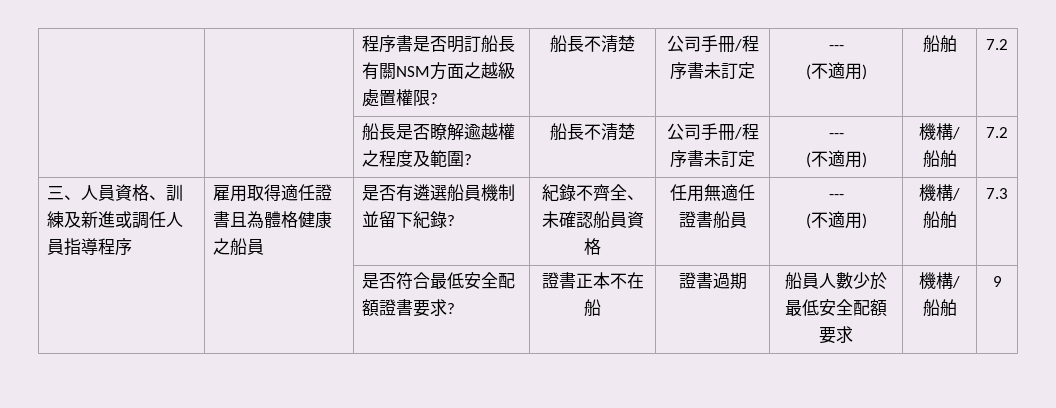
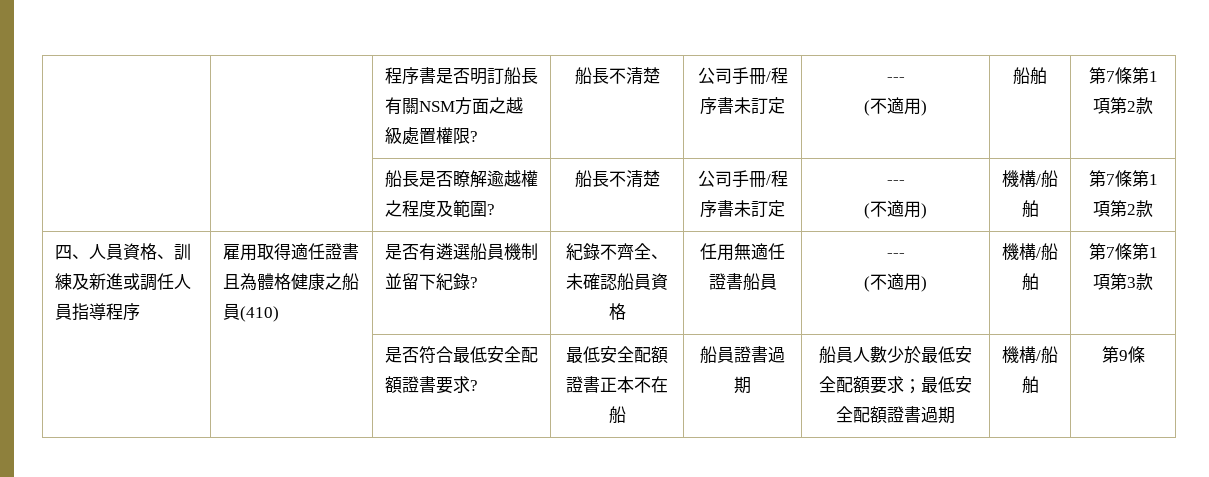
[986,39,1008,50] 7.2 -> [1088,67,1158,84] [1093,97,1153,114] 第7條第1項第2款
[986,127,1008,138] [46,186,64,200] 7.2 // 三 -> [1088,170,1158,187] [1093,200,1153,217] [54,245,72,260] 第7條第1項第2款 // 四
(264, 246) none -> [239,306,279,322] (410)
[986,188,1008,199] 7.3 -> [1088,243,1158,260] [1093,273,1153,290] 第7條第1項第3款
(455, 308) none -> [566,346,668,363] 最低安全配額
(601, 308) none -> [700,346,734,364] 船員
[919,272,960,289] [922,299,957,317] [992,276,1002,287] | 機構/船舶 | 9 -> [904,376,972,394] [836,406,955,424] [1002,346,1058,364] [1021,376,1039,393] [1101,346,1145,363] ；最低安全配額證書過期 | 機構/船舶 | 第9條

